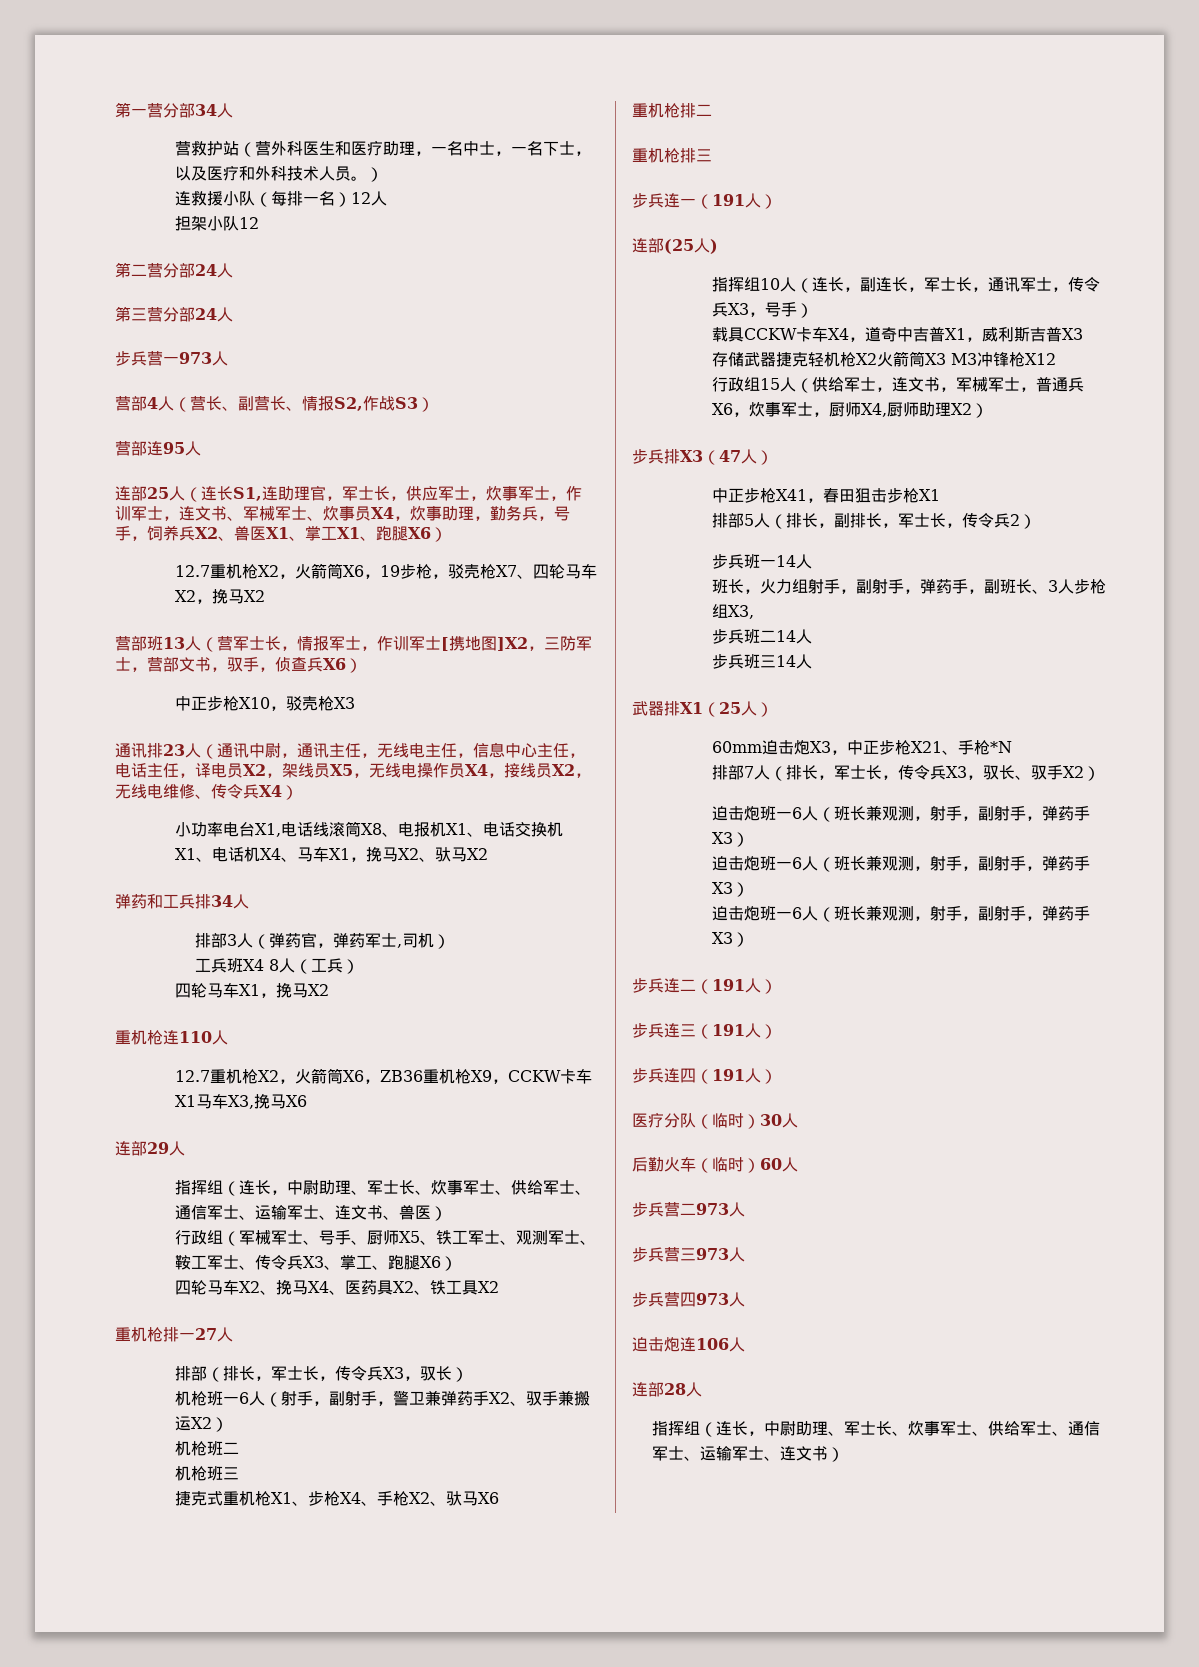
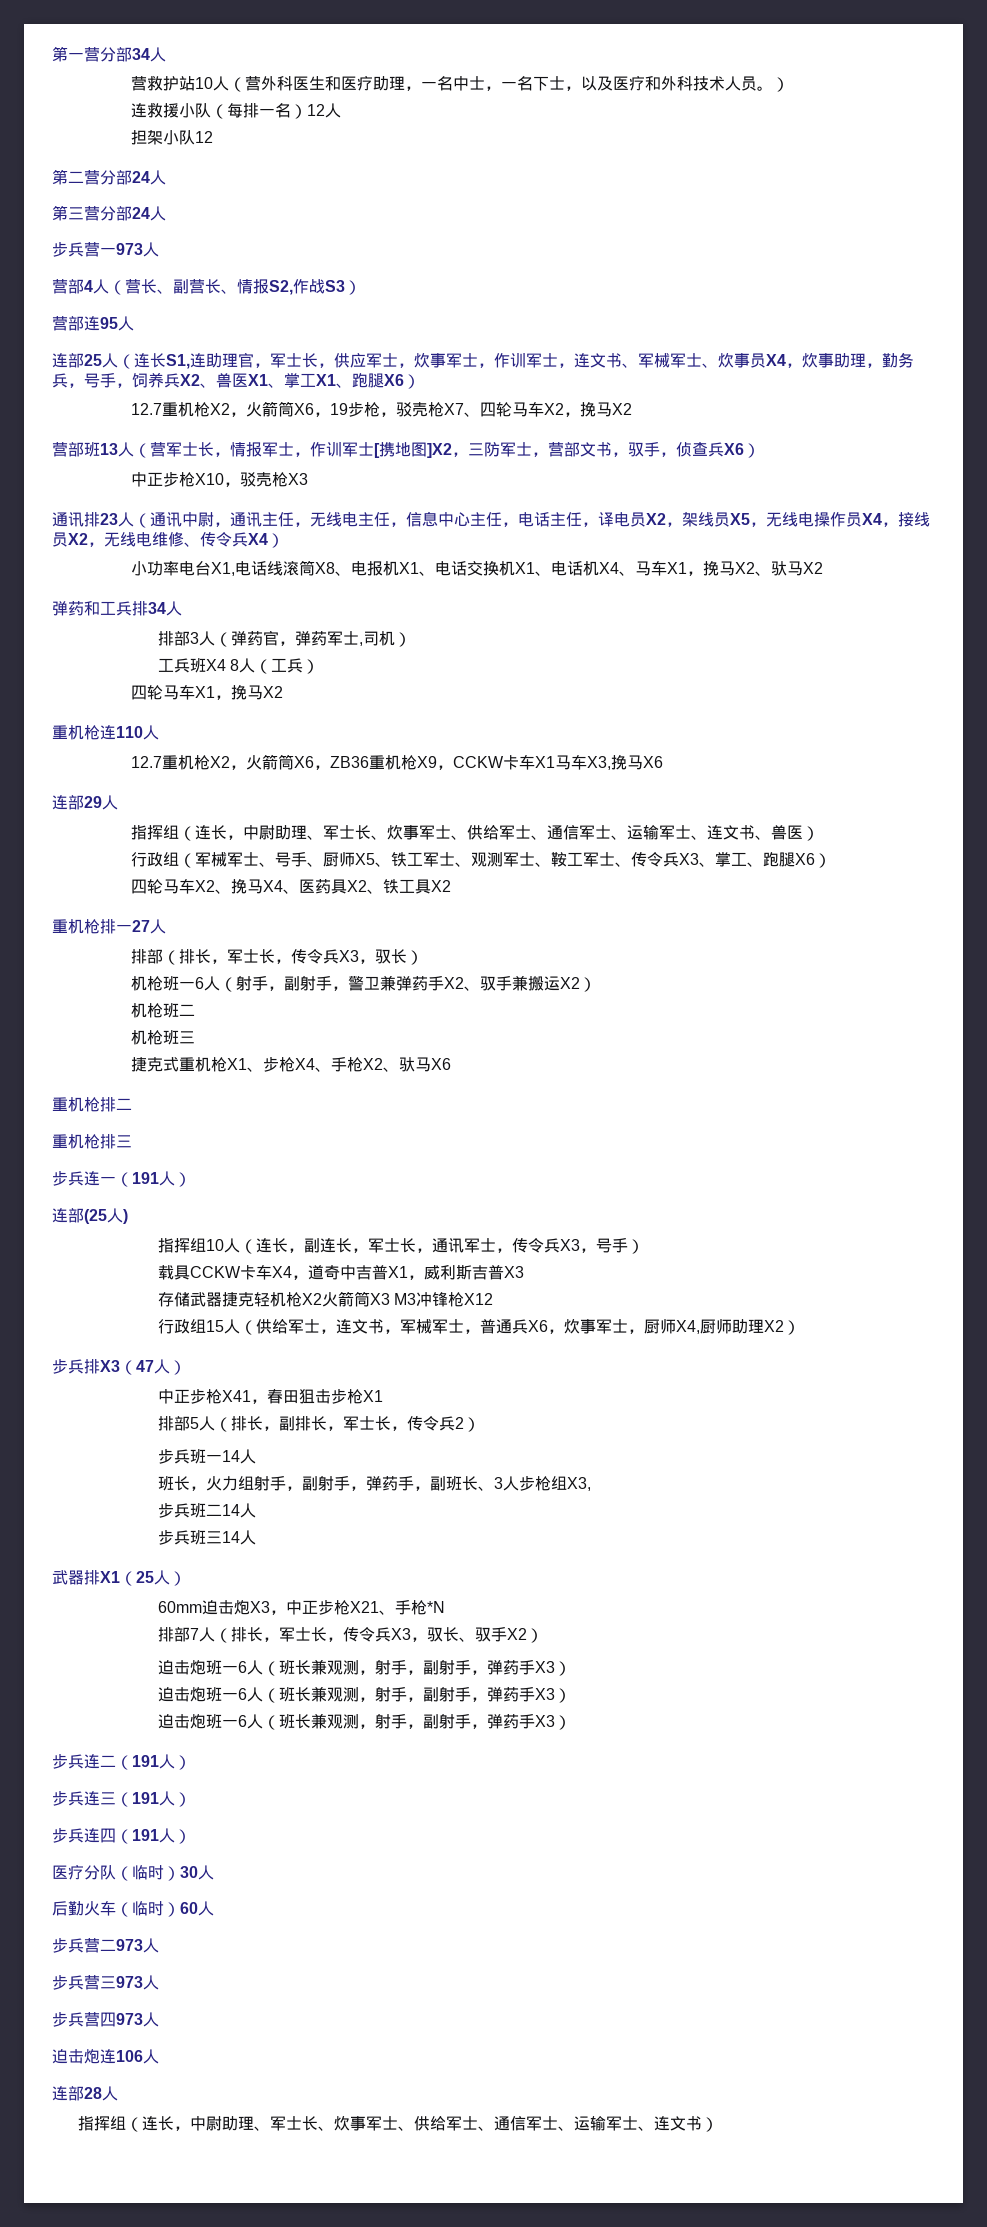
(239, 148) none -> [195,76,230,91] 10人

